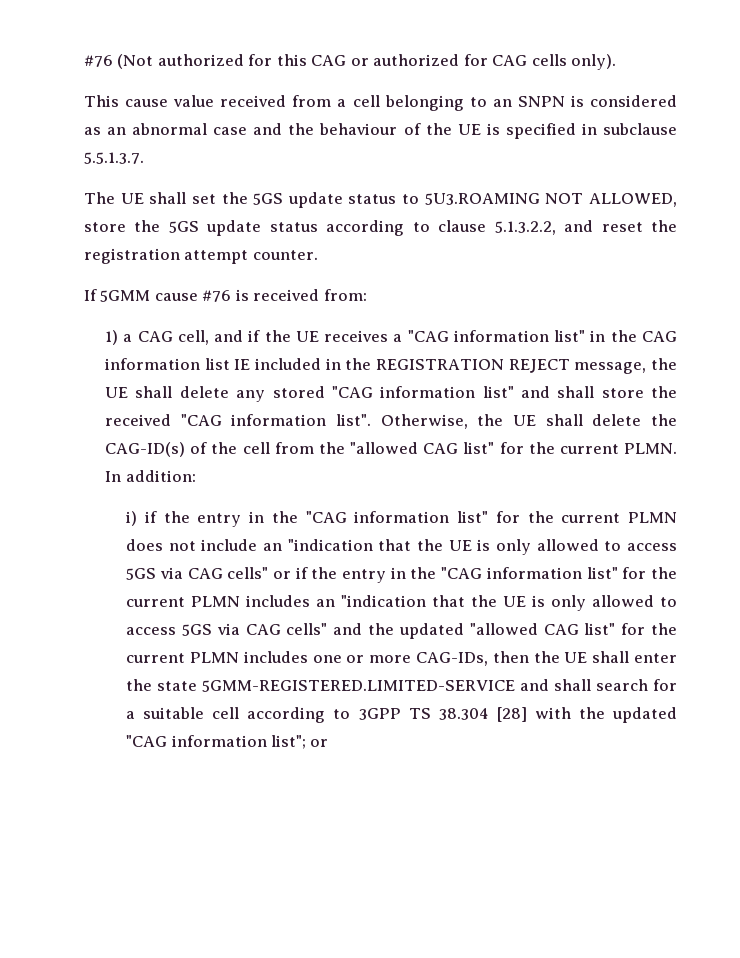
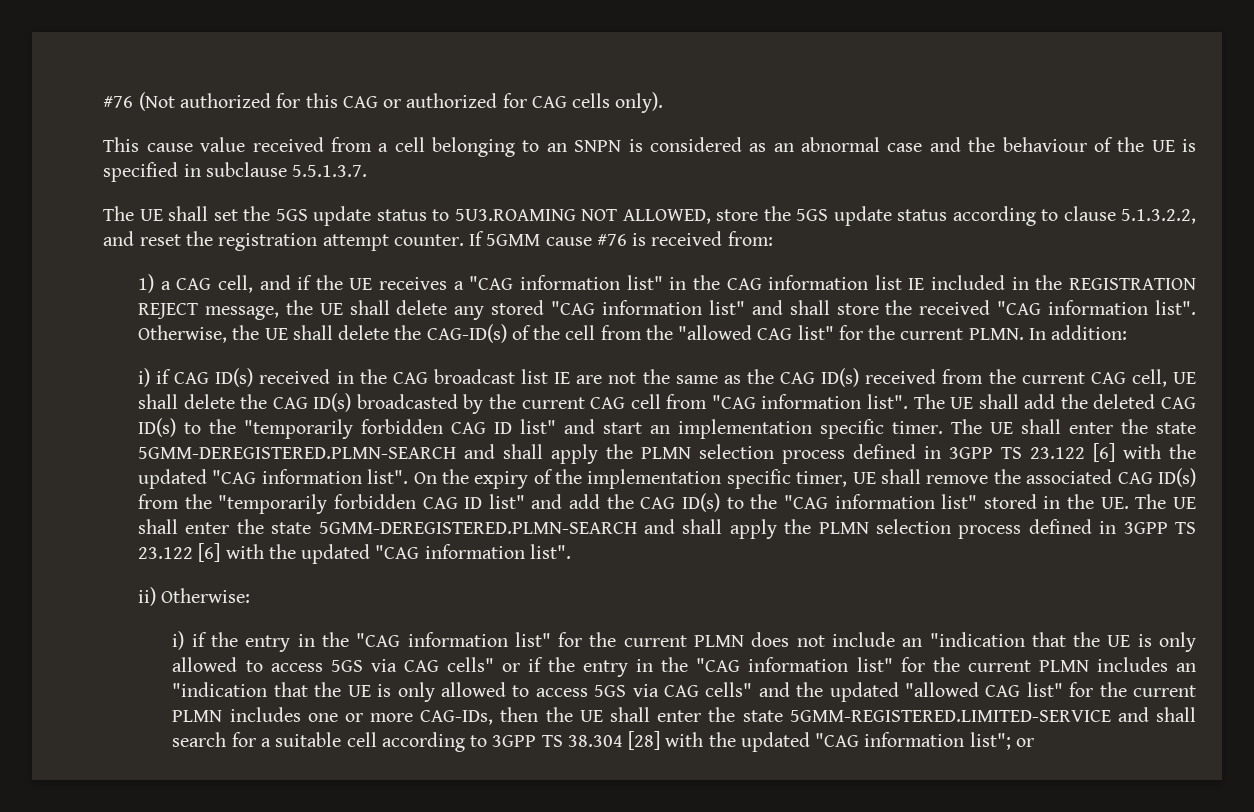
(318, 255) // -> (464, 240) none
(196, 476) none -> [137,368,1196,387] [137,393,1196,414] [137,418,1196,439] [137,443,1196,464] [137,468,1196,489] [137,493,1196,514] [137,519,1197,539] [137,543,571,564] [137,587,251,606] // i) if CAG ID(s) received in the CAG broadcast list IE are not the same as the CAG ID(s) received from the current CAG cell, UE shall delete the CAG ID(s) broadcasted by the current CAG cell from "CAG information list". The UE shall add the deleted CAG ID(s) to the "temporarily forbidden CAG ID list" and start an implementation specific timer. The UE shall enter the state 5GMM-DEREGISTERED.PLMN-SEARCH and shall apply the PLMN selection process defined in 3GPP TS 23.122 [6] with the updated "CAG information list". On the expiry of the implementation specific timer, UE shall remove the associated CAG ID(s) from the "temporarily forbidden CAG ID list" and add the CAG ID(s) to the "CAG information list" stored in the UE. The UE shall enter the state 5GMM-DEREGISTERED.PLMN-SEARCH and shall apply the PLMN selection process defined in 3GPP TS 23.122 [6] with the updated "CAG information list". // ii) Otherwise:

